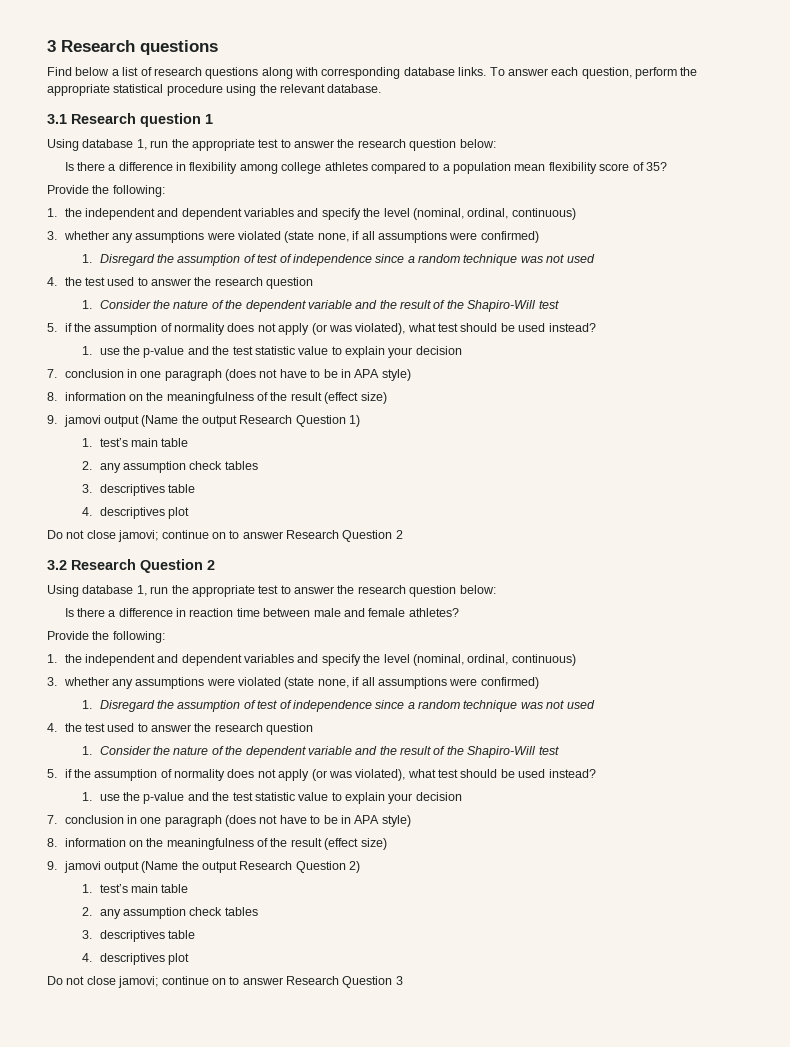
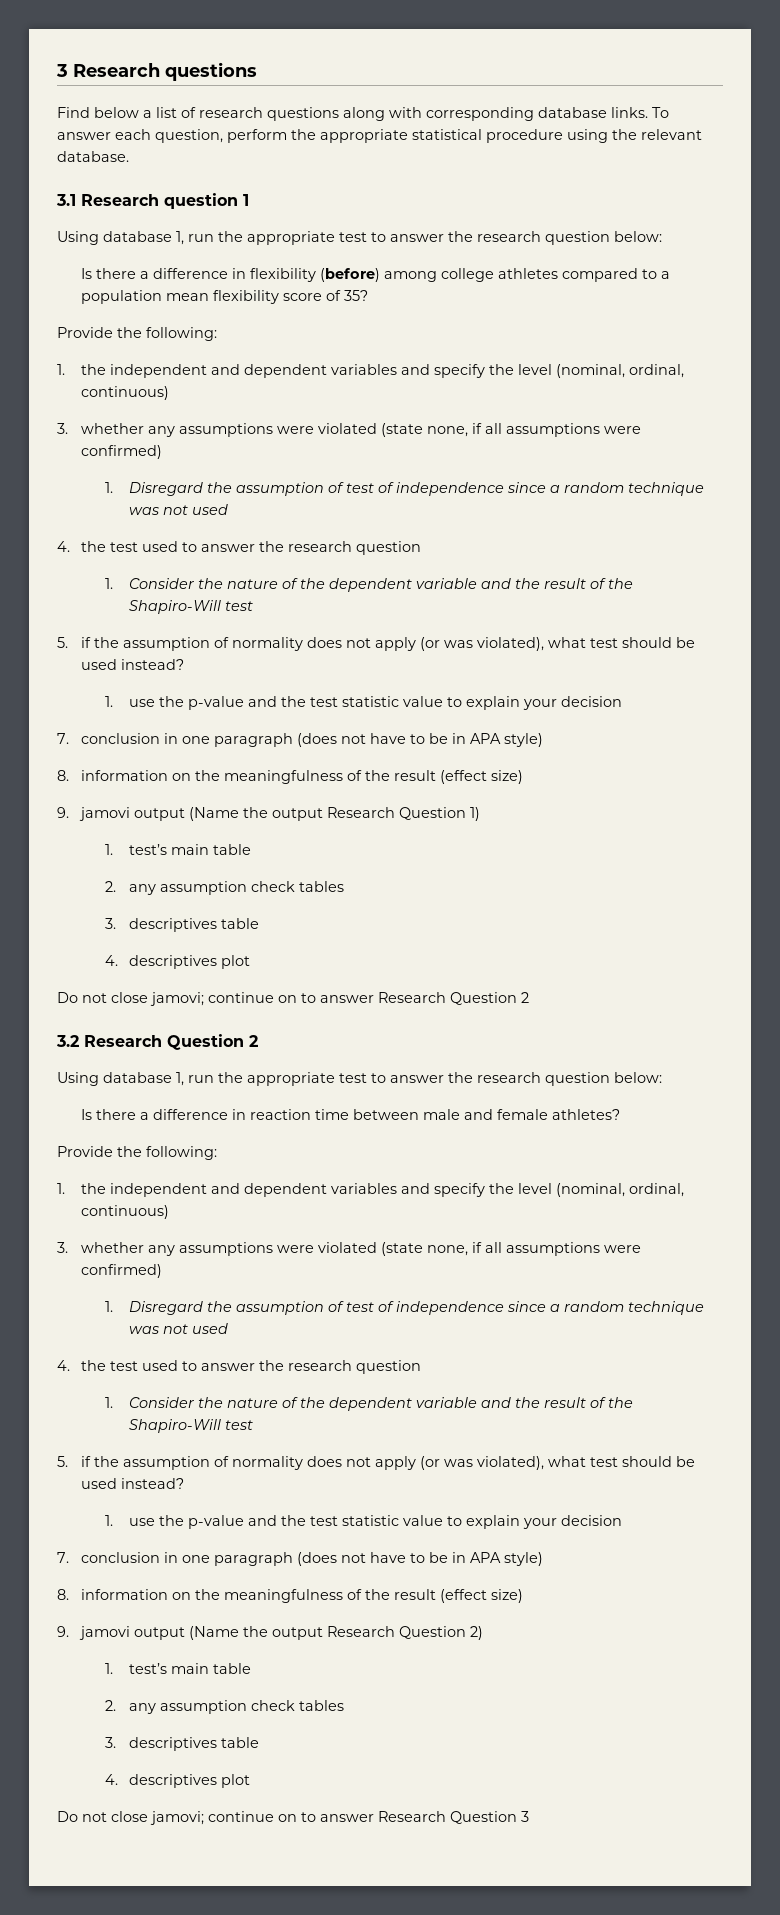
(238, 168) none -> [320,268,381,282] (before)

